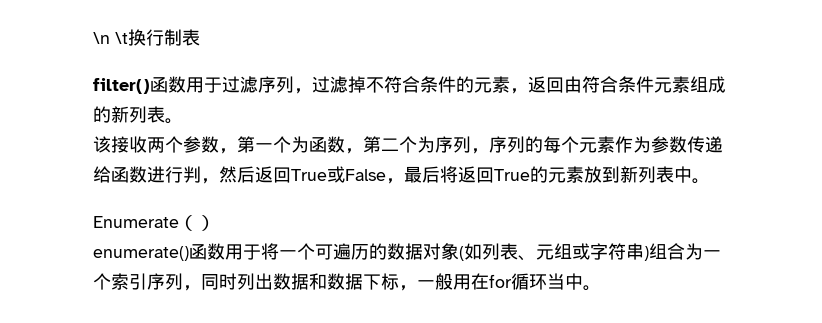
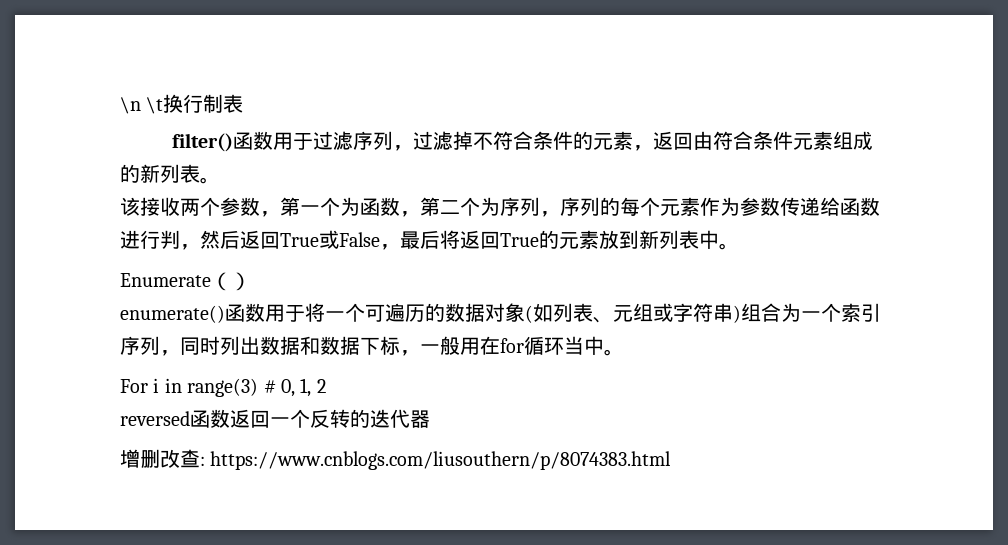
(601, 288) none -> [120,378,326,397] [120,409,430,428] [120,449,672,470] // For i in range(3) # 0, 1, 2 // reversed函数返回一个反转的迭代器 // 增删改查: https://www.cnblogs.com/liusouthern/p/8074383.html

